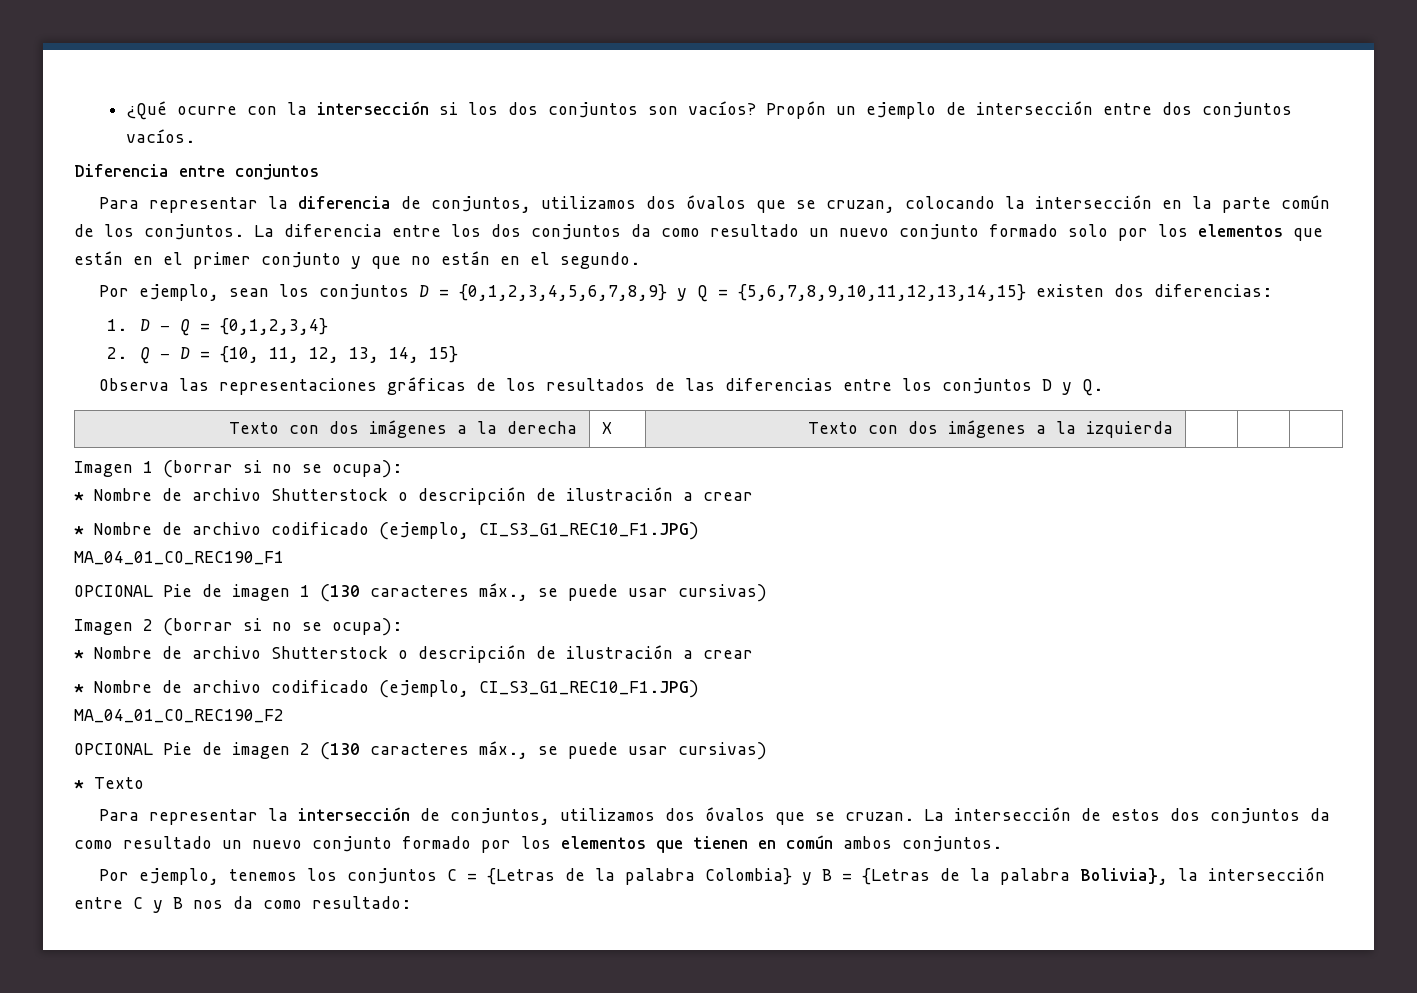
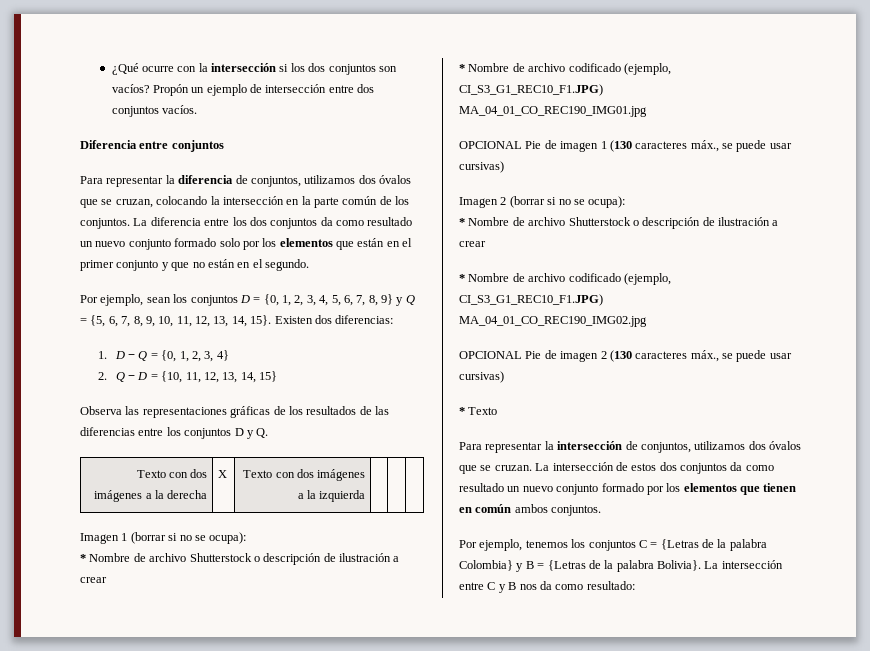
[458,284,1104,302] {0,1,2,3,4,5,6,7,8,9} y Q = {5,6,7,8,9,10,11,12,13,14,15} existen -> [263,294,415,306] [80,315,313,327] {0, 1, 2, 3, 4, 5, 6, 7, 8, 9} y Q = {5, 6, 7, 8, 9, 10, 11, 12, 13, 14, 15}. Existen
[219,318,328,335] {0,1,2,3,4} -> [161,350,229,362] {0, 1, 2, 3, 4}
[74,551,284,565] MA_04_01_CO_REC190_F1 -> [459,106,647,117] MA_04_01_CO_REC190_IMG01.jpg
[74,709,284,723] MA_04_01_CO_REC190_F2 -> [459,316,647,327] MA_04_01_CO_REC190_IMG02.jpg
[1079,868,1198,885] Bolivia}, la -> [657,560,719,571] Bolivia}. La

